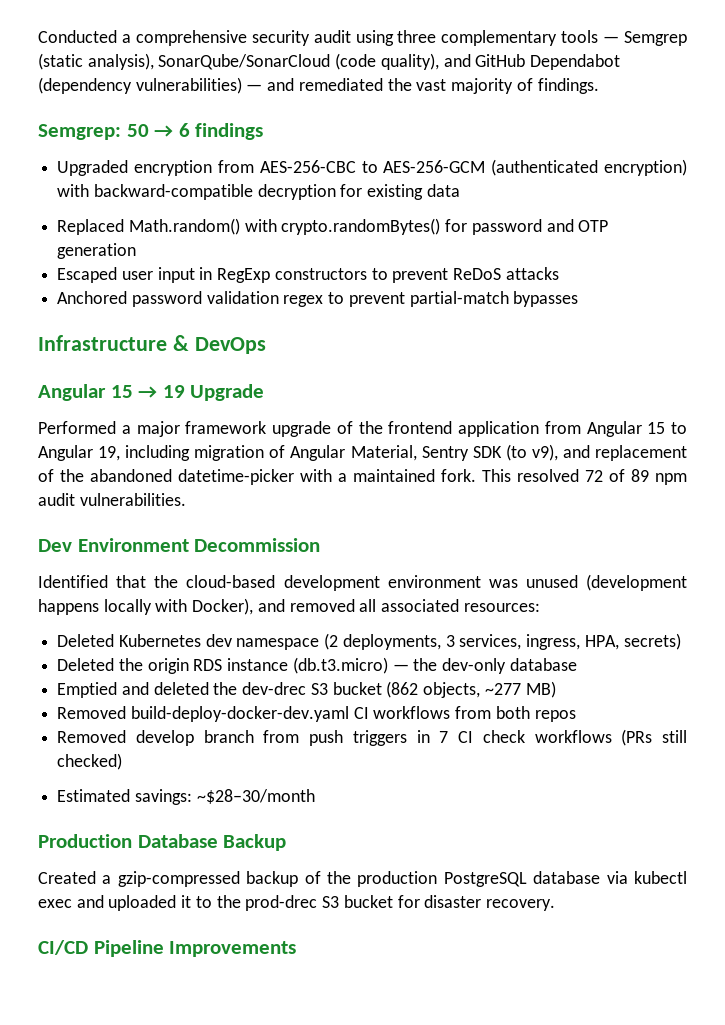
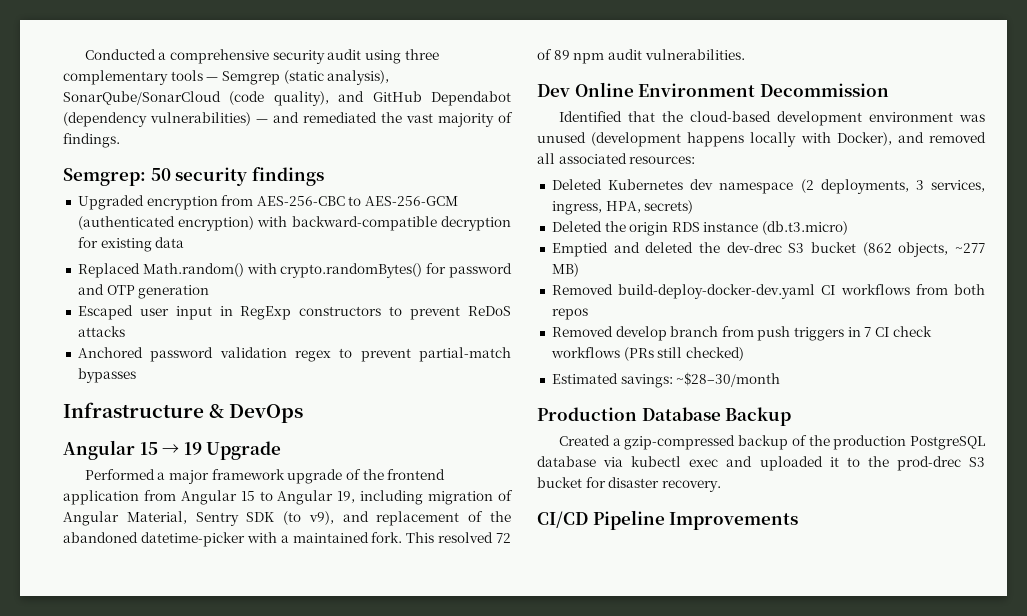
[154,123,190,137] → 6 -> [175,167,248,186] security
(72, 545) none -> [574,82,634,97] Online
[392,658,577,674] — the dev-only database -> (849, 228) none

